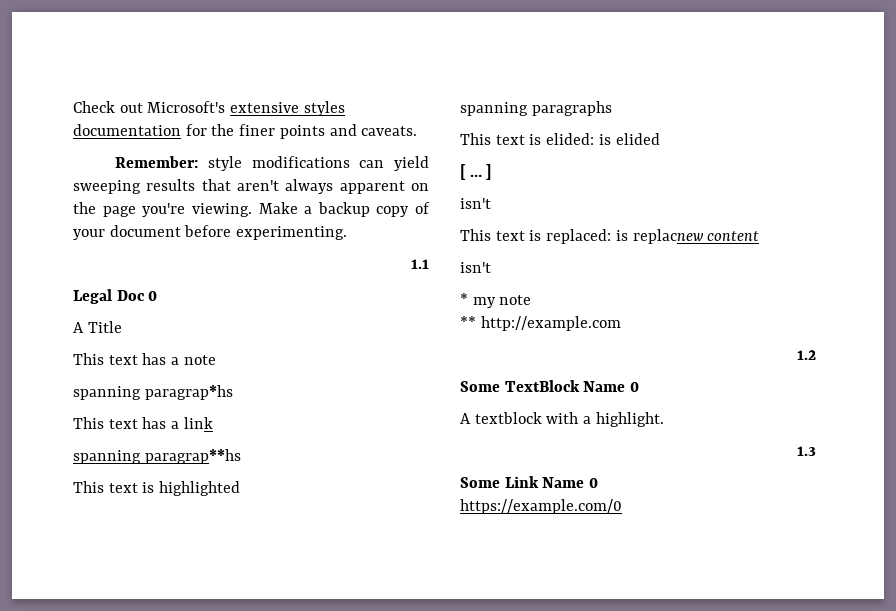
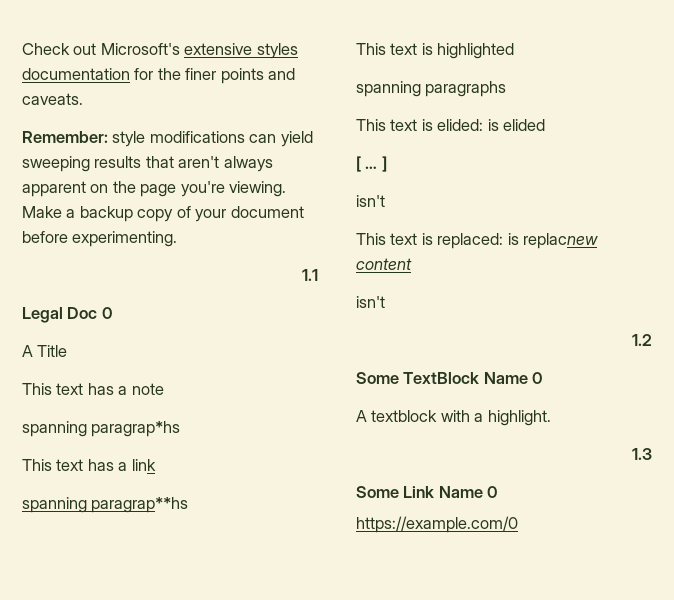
[460,293,532,308] [460,316,621,331] // * my note // ** http://example.com -> (385, 302) none

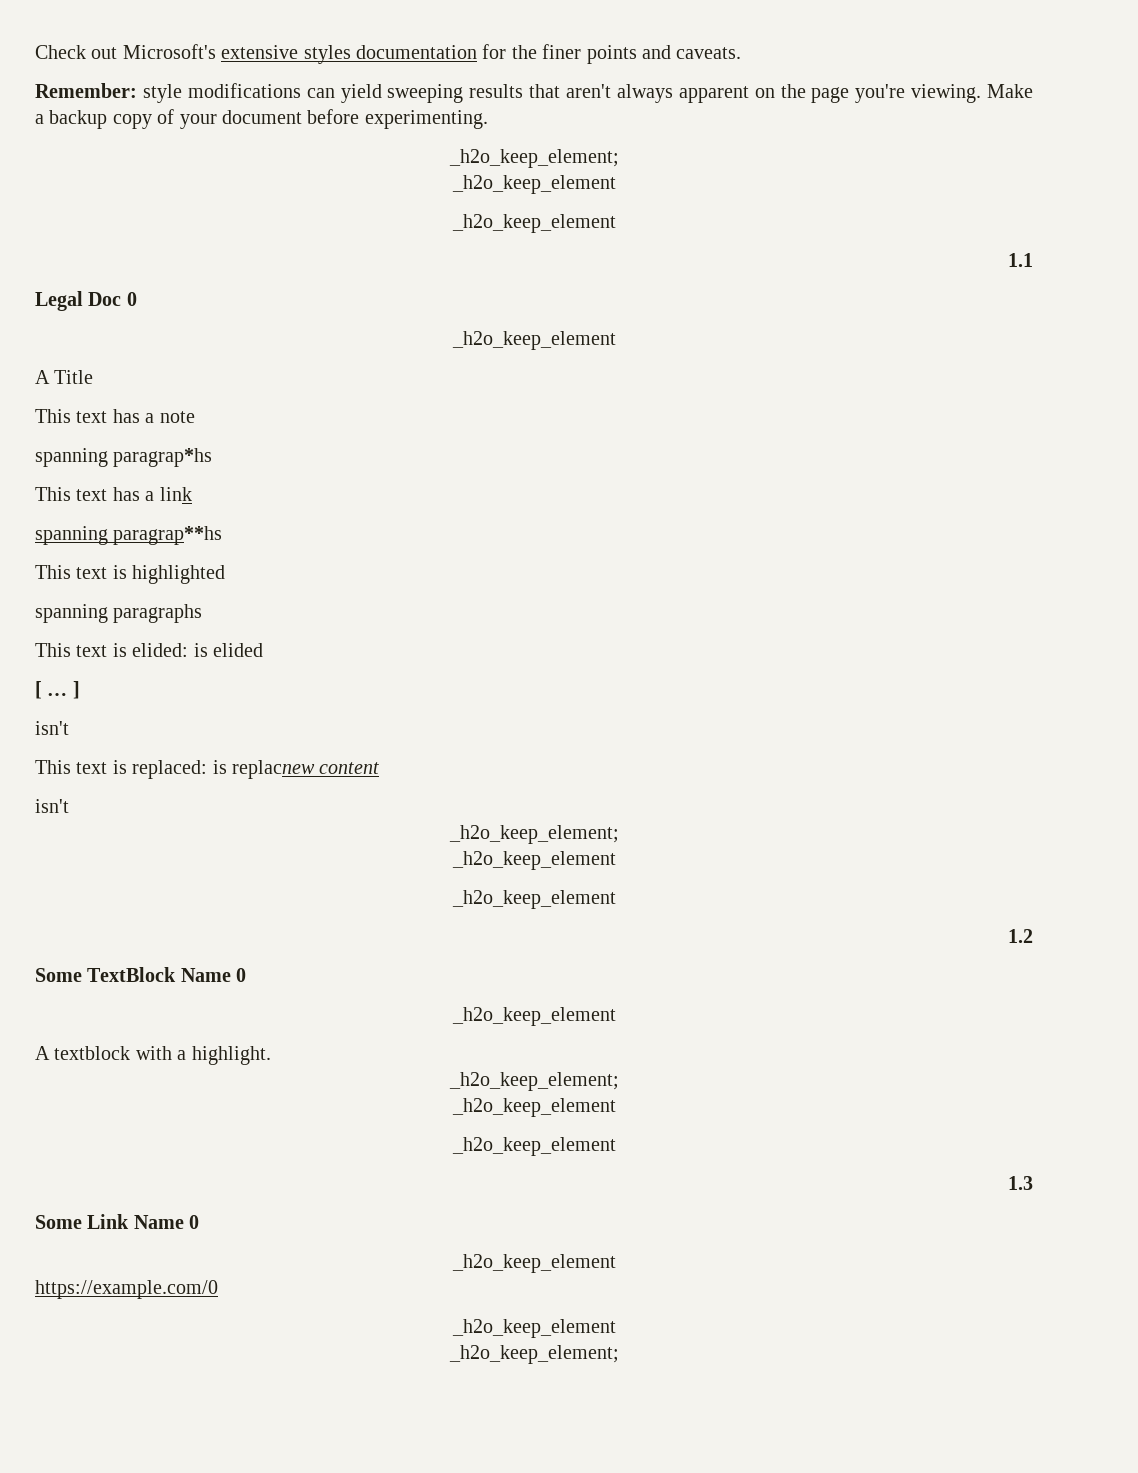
(178, 239) none -> [448,149,619,168] [451,175,616,194] [451,214,616,233] // _h2o_keep_element; // _h2o_keep_element // _h2o_keep_element
(113, 313) none -> [451,331,616,350] // _h2o_keep_element
(385, 302) none -> [448,825,619,844] [451,851,616,870] [451,890,616,909] // _h2o_keep_element; // _h2o_keep_element // _h2o_keep_element
(544, 378) none -> [451,1007,616,1026] // _h2o_keep_element
(551, 418) none -> [448,1072,619,1091] [451,1098,616,1117] [451,1137,616,1156] // _h2o_keep_element; // _h2o_keep_element // _h2o_keep_element
(499, 492) none -> [451,1254,616,1273] // _h2o_keep_element
(518, 524) none -> [451,1319,616,1338] [448,1345,619,1364] // _h2o_keep_element // _h2o_keep_element;

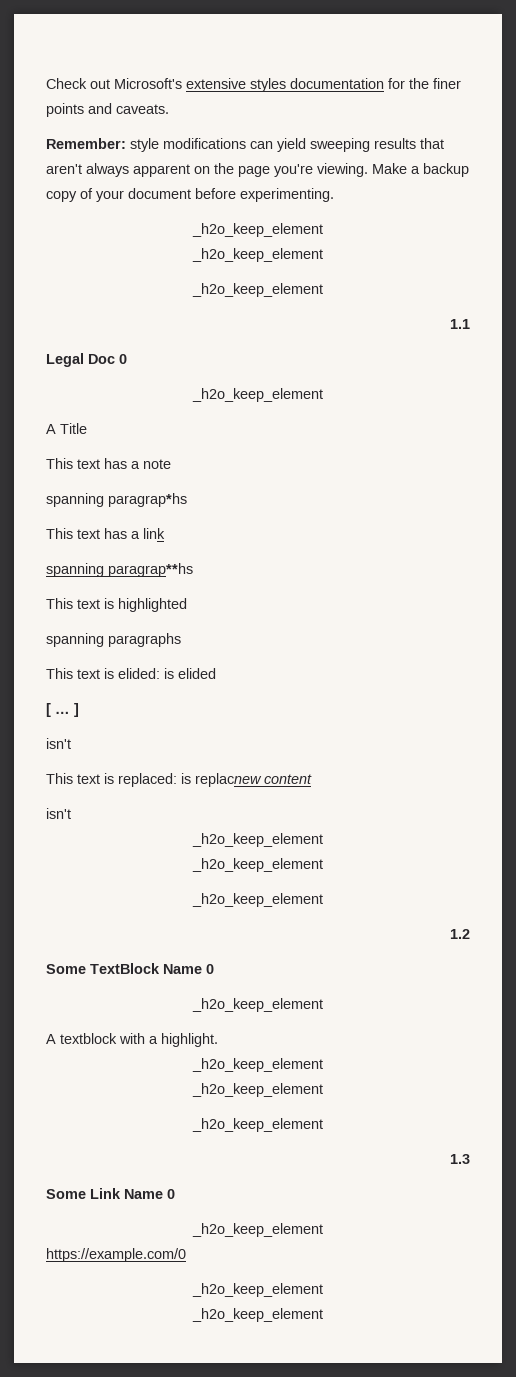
[448,149,619,168] _h2o_keep_element; -> [192,223,323,237] _h2o_keep_element
[448,825,619,844] _h2o_keep_element; -> [192,833,323,847] _h2o_keep_element
[448,1072,619,1091] _h2o_keep_element; -> [192,1058,323,1072] _h2o_keep_element
[448,1345,619,1364] _h2o_keep_element; -> [192,1308,323,1322] _h2o_keep_element

